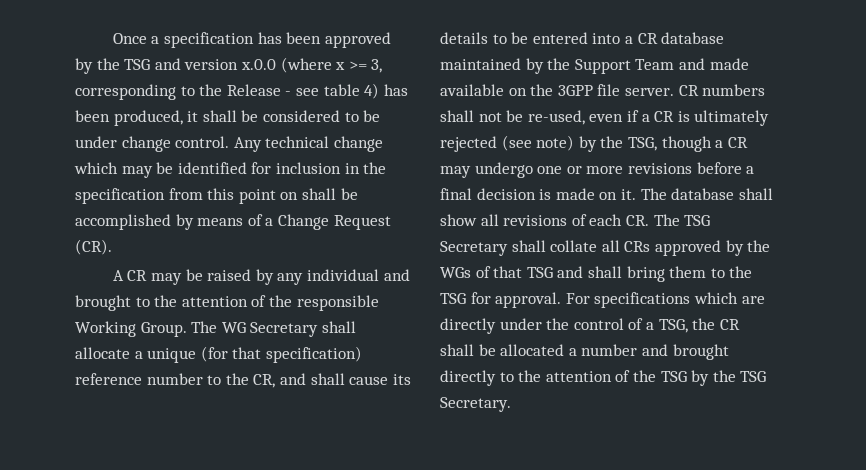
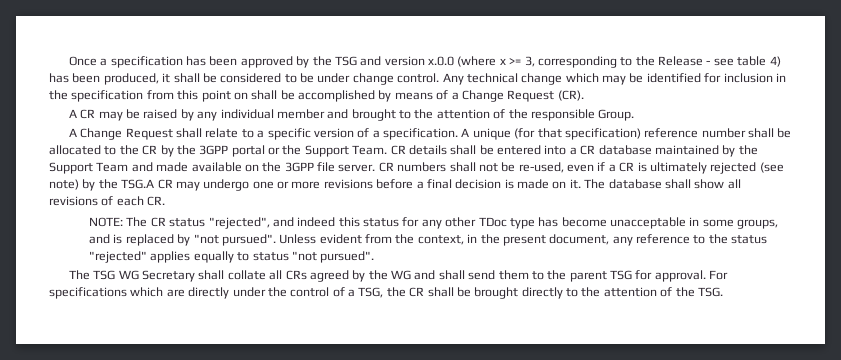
(379, 275) none -> [276,109,325,119] member
[75,321,136,337] Working -> (595, 115) none
[191,321,356,337] [75,347,143,359] The WG Secretary shall allocate a -> [68,128,470,140] // A Change Request shall relate to a specific version of a specification. A
[207,373,411,388] [440,32,507,44] to the CR, and shall cause its details to -> [748,128,792,138] [49,145,477,157] shall be allocated to the CR by the 3GPP portal or the Support Team. CR details shall
[627,136,724,152] TSG, though a -> [121,179,155,189] TSG.A
(649, 220) none -> [89,217,779,229] [89,234,768,246] [89,251,375,263] // NOTE: The CR status "rejected", and indeed this status for any other TDoc type has become unacceptable in some groups, and is replaced by "not pursued". Unless evident from the context, in the present document, any reference to the status "rejected" applies equally to status "not pursued". //
(711, 220) none -> [118,270,139,280] WG
[654,240,771,256] [440,266,665,282] approved by the WGs of that TSG and shall bring -> [309,270,496,282] agreed by the WG and shall send
(753, 272) none -> [569,271,607,282] parent
[500,344,668,356] allocated a number and -> (471, 292) none
[660,370,767,386] [440,397,511,412] TSG by the TSG Secretary. -> [697,287,723,297] TSG.

